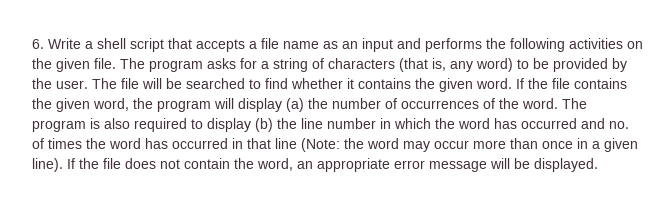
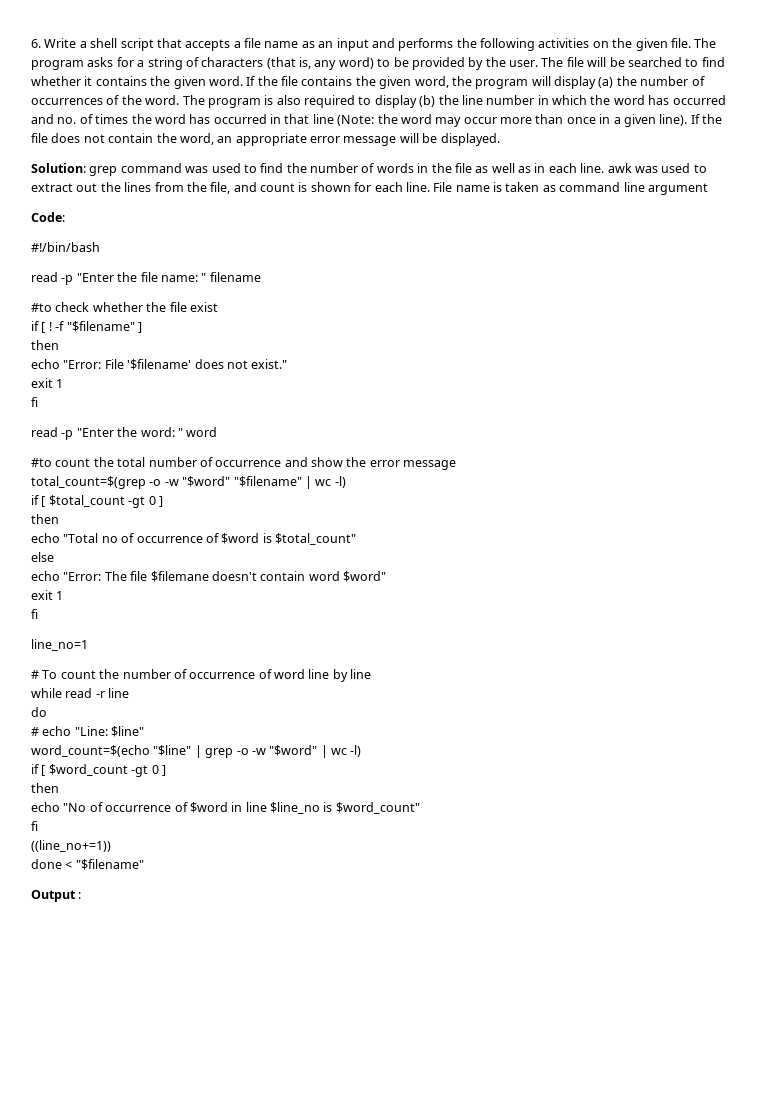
(598, 165) none -> [31,163,707,176] [31,182,708,195] [31,212,65,222] [31,242,100,252] [31,272,261,285] [31,302,218,312] [31,321,142,333] [31,340,59,350] [31,359,288,370] [31,378,64,388] [31,397,38,407] [31,427,218,440] [31,457,457,470] [31,476,346,489] [31,495,163,508] [31,514,59,524] [31,533,356,545] [31,552,54,562] [31,571,386,582] [31,590,64,600] [31,609,38,619] [31,639,88,651] [31,669,372,682] [31,688,130,698] [31,707,47,717] [31,726,145,737] [31,745,362,758] [31,764,166,777] [31,783,59,793] [31,802,420,814] [31,821,38,831] [31,840,111,852] [31,859,144,870] [31,890,82,902] // Solution: grep command was used to find the number of words in the file as well as in each line. awk was used to extract out the lines from the file, and count is shown for each line. File name is taken as command line argument // Code: // #!/bin/bash // read -p "Enter the file name: " filename // #to check whether the file exist // if [ ! -f "$filename" ] // then // echo "Error: File '$filename' does not exist." // exit 1 // fi // read -p "Enter the word: " word // #to count the total number of occurrence and show the error message // total_count=$(grep -o -w "$word" "$filename" | wc -l) // if [ $total_count -gt 0 ] // then // echo "Total no of occurrence of $word is $total_count" // else // echo "Error: The file $filemane doesn't contain word $word" // exit 1 // fi // line_no=1 // # To count the number of occurrence of word line by line // while read -r line // do // # echo "Line: $line" // word_count=$(echo "$line" | grep -o -w "$word" | wc -l) // if [ $word_count -gt 0 ] // then // echo "No of occurrence of $word in line $line_no is $word_count" // fi // ((line_no+=1)) // done < "$filename" // Output :

